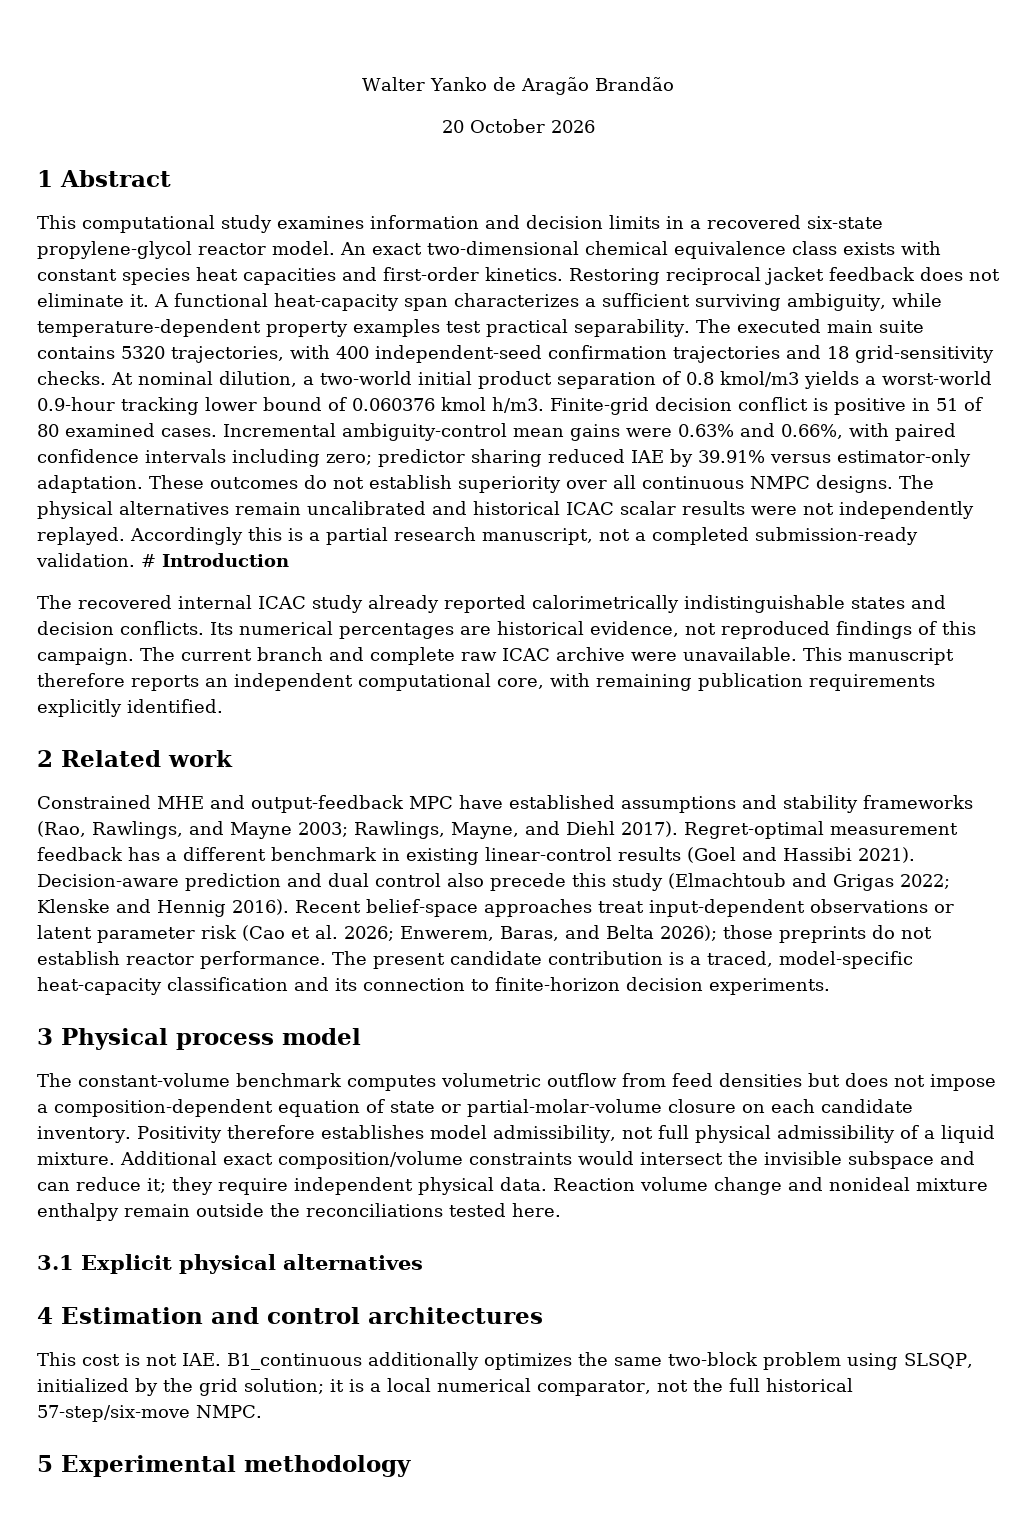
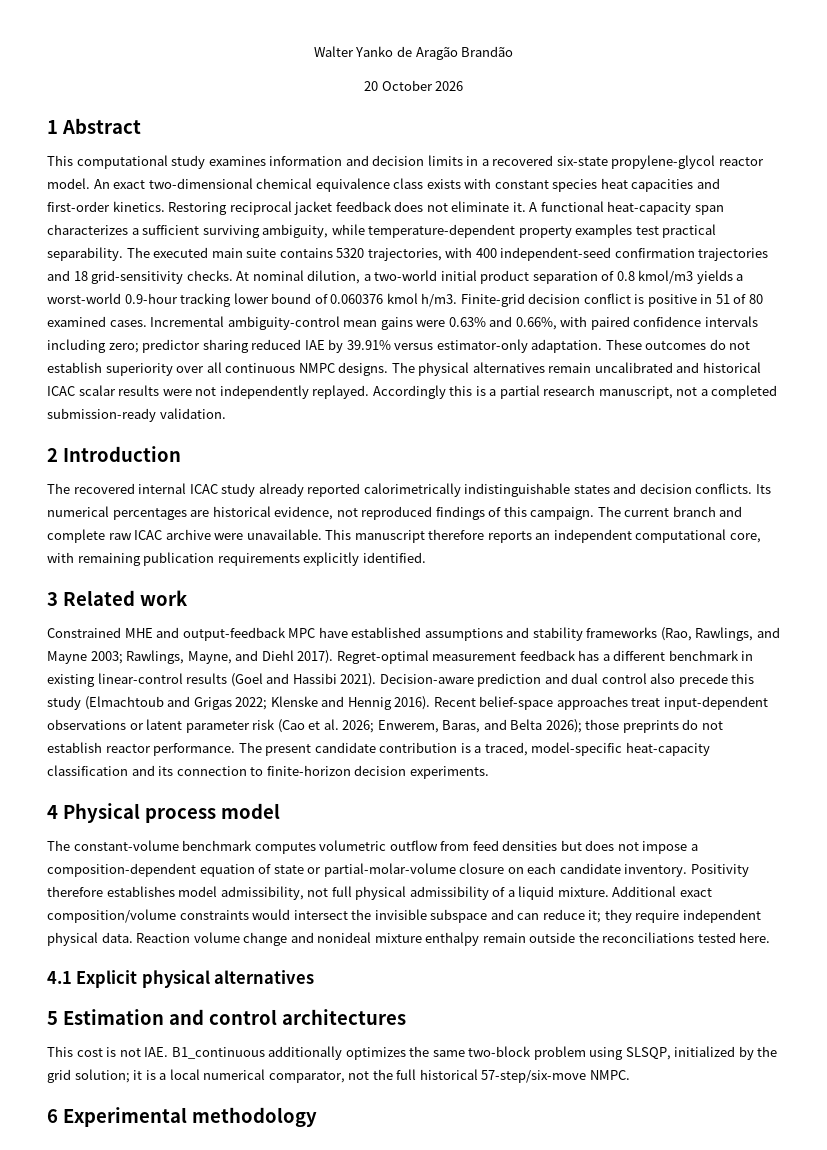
[141,554,156,567] # -> [47,448,58,462] // 2
[37,750,53,767] 2 -> [47,592,58,606] 3
[37,1028,53,1045] 3 -> [47,805,58,819] 4
[37,1255,74,1270] 3.1 -> [47,971,72,984] 4.1
[37,1307,53,1324] 4 -> [47,1011,58,1025] 5
[37,1455,53,1472] 5 -> [47,1109,58,1123] 6

